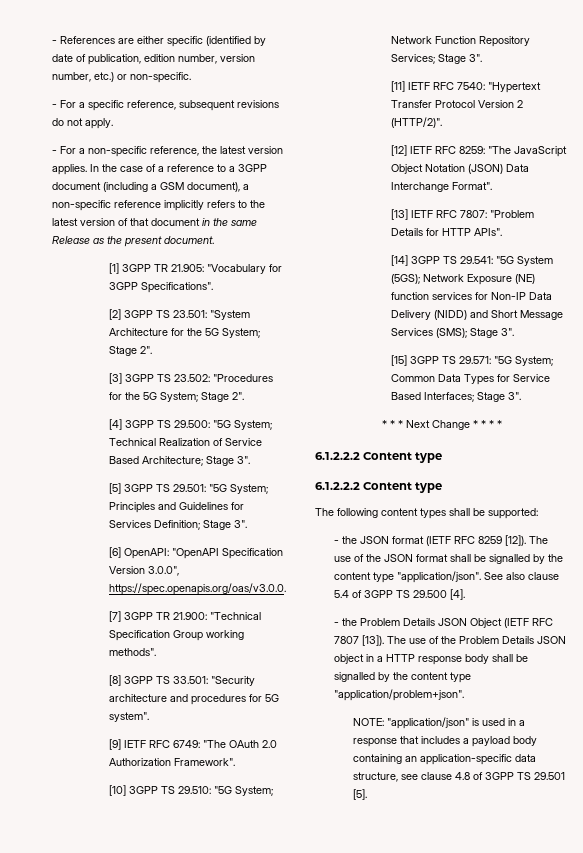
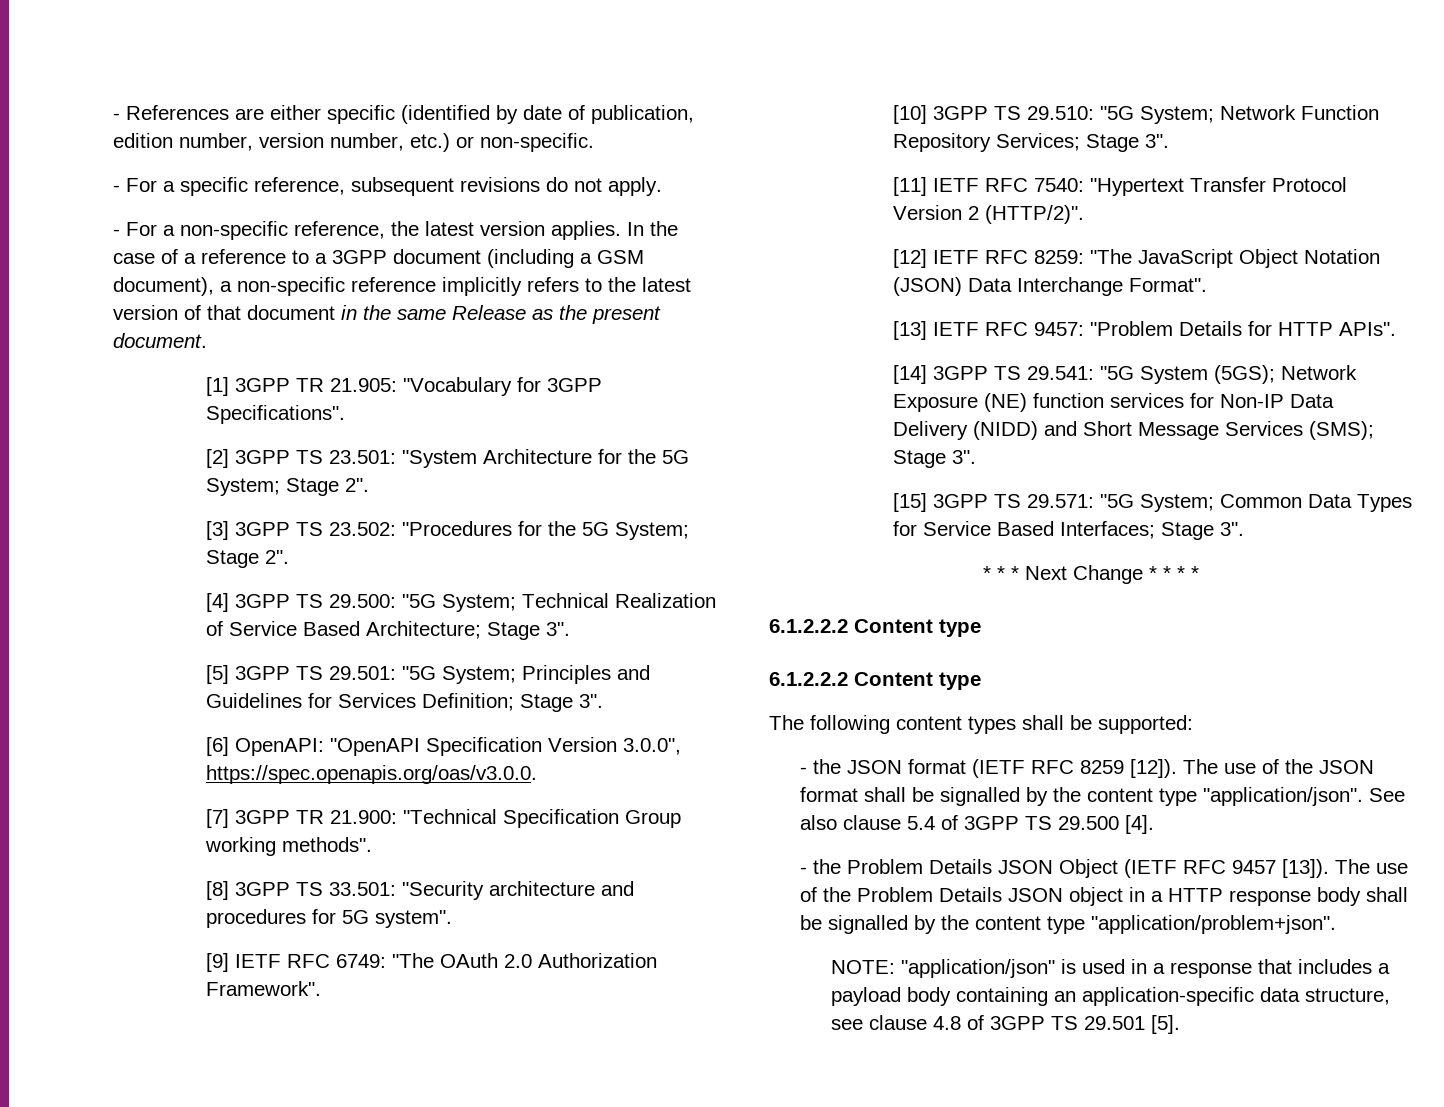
[459,210,487,218] 7807: -> [1034,322,1085,336] 9457:
[334,636,360,644] 7807 -> [1232,860,1277,874] 9457

